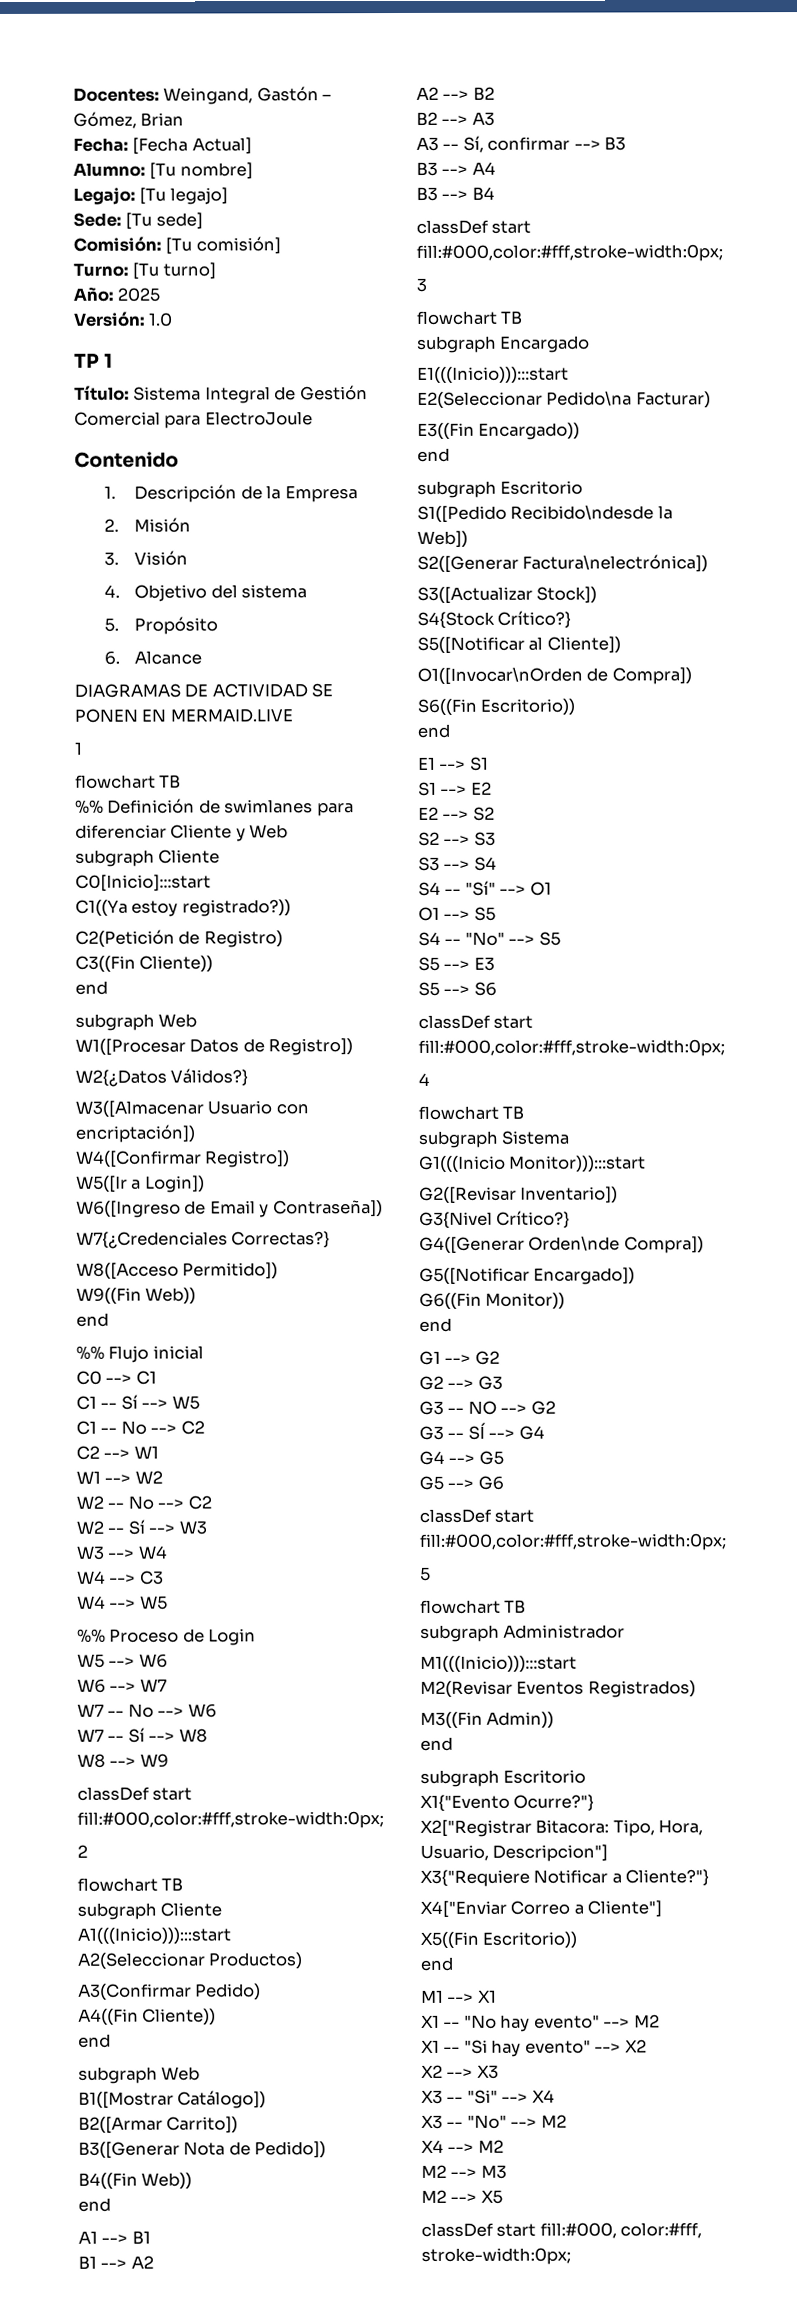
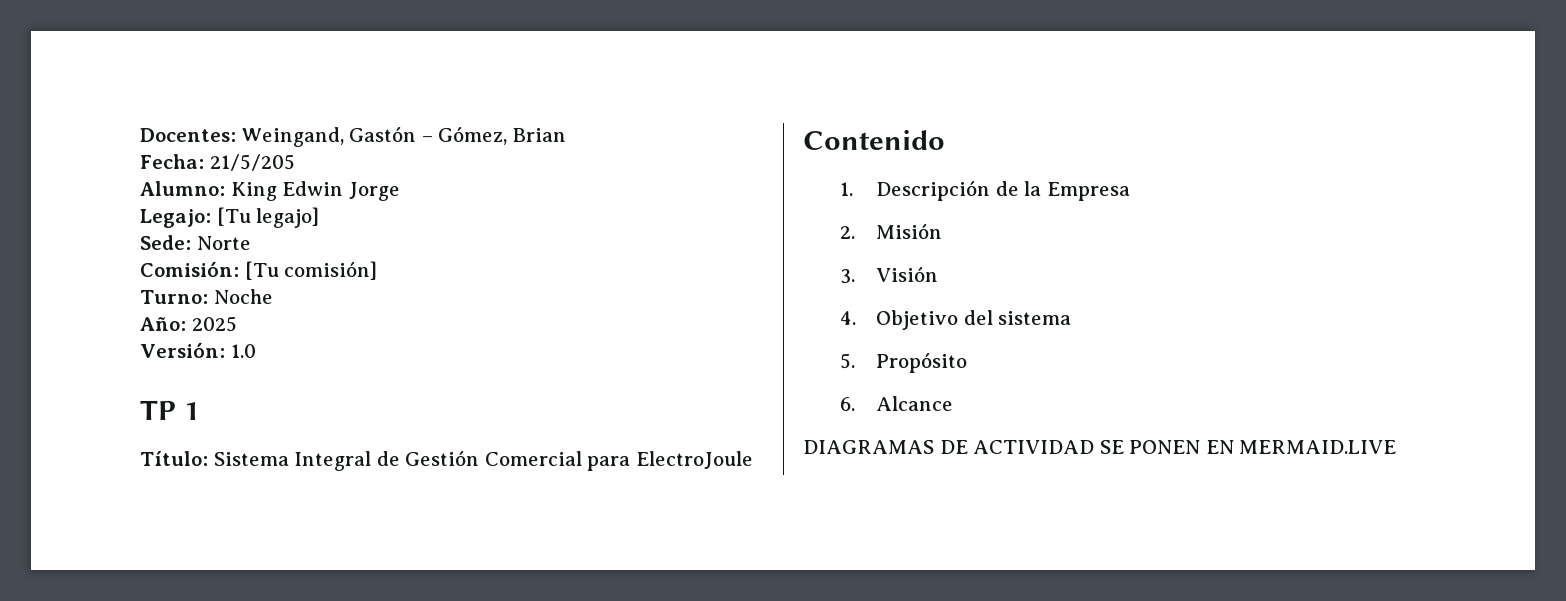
[132,137,252,155] [Fecha Actual] -> [209,154,295,171] 21/5/205
[149,162,253,180] [Tu nombre] -> [230,181,400,201] King Edwin Jorge
[125,212,203,230] [Tu sede] -> [196,236,251,250] Norte
[132,262,216,280] [Tu turno] -> [213,289,273,304] Noche
[75,741,83,755] [75,774,182,789] [75,798,354,817] [75,824,289,842] [75,849,221,867] [75,874,211,892] [75,899,291,917] [75,929,283,948] [75,955,214,973] [75,980,108,995] [75,1013,198,1031] [75,1038,354,1056] [75,1068,249,1087] [75,1100,309,1118] [75,1124,195,1143] [75,1150,291,1168] [76,1175,205,1193] [76,1200,383,1218] [76,1231,331,1249] [76,1262,279,1280] [76,1287,197,1305] [76,1312,109,1327] [76,1345,204,1363] [76,1370,157,1385] [76,1394,200,1410] [76,1420,205,1435] [76,1445,159,1460] [76,1470,163,1484] [76,1495,212,1510] [76,1519,207,1535] [76,1545,167,1560] [77,1570,164,1585] [77,1595,168,1610] [77,1628,257,1646] [77,1653,168,1668] [77,1678,167,1693] [77,1703,217,1718] [77,1727,208,1743] [77,1753,169,1768] [77,1786,193,1801] [77,1811,384,1829] [77,1844,88,1858] [77,1877,184,1892] [77,1902,223,1920] [77,1927,231,1945] [77,1952,304,1970] [78,1983,262,2001] [78,2008,217,2026] [78,2033,111,2048] [78,2066,201,2084] [78,2090,267,2109] [78,2116,239,2134] [78,2141,327,2159] [78,2172,193,2190] [78,2197,111,2212] [78,2230,151,2245] [78,2255,154,2270] [416,86,495,101] [416,111,495,126] [416,135,627,153] [416,161,496,176] [416,186,495,201] [416,219,532,234] [416,244,723,262] [416,277,427,292] [416,310,523,325] [417,335,591,353] [417,366,569,384] [417,391,711,409] [417,422,581,440] [417,447,450,462] [417,480,584,498] [417,505,673,523] [417,530,468,548] [417,554,709,573] [417,586,598,604] [417,610,572,629] [417,636,621,654] [417,667,692,685] [417,698,576,716] [417,723,450,738] [418,756,489,771] [418,781,492,796] [418,806,495,821] [418,831,496,846] [418,856,497,871] [418,880,552,896] [418,906,496,921] [418,931,561,946] [418,956,495,971] [418,981,497,996] [418,1014,534,1029] [418,1039,725,1057] [418,1072,430,1086] [418,1105,525,1120] [418,1130,570,1148] [419,1155,647,1173] [419,1186,619,1204] [419,1210,571,1229] [419,1236,704,1254] [419,1267,636,1285] [419,1292,566,1310] [419,1317,452,1332] [419,1350,500,1365] [419,1375,503,1390] [419,1400,556,1415] [419,1422,545,1440] [419,1450,504,1465] [419,1475,504,1490] [419,1508,535,1523] [419,1533,726,1551] [420,1566,431,1581] [420,1599,527,1614] [420,1624,626,1642] [420,1655,577,1673] [420,1680,696,1698] [420,1711,555,1729] [420,1736,453,1751] [420,1769,587,1787] [420,1794,595,1812] [420,1819,704,1837] [420,1844,609,1862] [420,1869,710,1887] [420,1900,663,1918] [420,1931,578,1949] [420,1956,454,1971] [421,1989,497,2003] [421,2014,660,2032] [421,2039,647,2057] [421,2064,499,2079] [421,2089,555,2104] [421,2114,567,2129] [421,2139,504,2153] [421,2164,507,2179] [421,2189,503,2204] [421,2222,703,2239] [421,2247,571,2265] // 1 // flowchart TB // %% Definición de swimlanes para diferenciar Cliente y Web // subgraph Cliente // C0[Inicio]:::start // C1((Ya estoy registrado?)) // C2(Petición de Registro) // C3((Fin Cliente)) // end // subgraph Web // W1([Procesar Datos de Registro]) // W2{¿Datos Válidos?} // W3([Almacenar Usuario con encriptación]) // W4([Confirmar Registro]) // W5([Ir a Login]) // W6([Ingreso de Email y Contraseña]) // W7{¿Credenciales Correctas?} // W8([Acceso Permitido]) // W9((Fin Web)) // end // %% Flujo inicial // C0 --> C1 // C1 -- Sí --> W5 // C1 -- No --> C2 // C2 --> W1 // W1 --> W2 // W2 -- No --> C2 // W2 -- Sí --> W3 // W3 --> W4 // W4 --> C3 // W4 --> W5 // %% Proceso de Login // W5 --> W6 // W6 --> W7 // W7 -- No --> W6 // W7 -- Sí --> W8 // W8 --> W9 // classDef start fill:#000,color:#fff,stroke-width:0px; // 2 // flowchart TB // subgraph Cliente // A1(((Inicio))):::start // A2(Seleccionar Productos) // A3(Confirmar Pedido) // A4((Fin Cliente)) // end // subgraph Web // B1([Mostrar Catálogo]) // B2([Armar Carrito]) // B3([Generar Nota de Pedido]) // B4((Fin Web)) // end // A1 --> B1 // B1 --> A2 // A2 --> B2 // B2 --> A3 // A3 -- Sí, confirmar --> B3 // B3 --> A4 // B3 --> B4 // classDef start fill:#000,color:#fff,stroke-width:0px; // 3 // flowchart TB // subgraph Encargado // E1(((Inicio))):::start // E2(Seleccionar Pedido\na Facturar) // E3((Fin Encargado)) // end // subgraph Escritorio // S1([Pedido Recibido\ndesde la Web]) // S2([Generar Factura\nelectrónica]) // S3([Actualizar Stock]) // S4{Stock Crítico?} // S5([Notificar al Cliente]) // O1([Invocar\nOrden de Compra]) // S6((Fin Escritorio)) // end // E1 --> S1 // S1 --> E2 // E2 --> S2 // S2 --> S3 // S3 --> S4 // S4 -- "Sí" --> O1 // O1 --> S5 // S4 -- "No" --> S5 // S5 --> E3 // S5 --> S6 // classDef start fill:#000,color:#fff,stroke-width:0px; // 4 // flowchart TB // subgraph Sistema // G1(((Inicio Monitor))):::start // G2([Revisar Inventario]) // G3{Nivel Crítico?} // G4([Generar Orden\nde Compra]) // G5([Notificar Encargado]) // G6((Fin Monitor)) // end // G1 --> G2 // G2 --> G3 // G3 -- NO --> G2 // G3 -- SÍ --> G4 // G4 --> G5 // G5 --> G6 // classDef start fill:#000,color:#fff,stroke-width:0px; // 5 // flowchart TB // subgraph Administrador // M1(((Inicio))):::start // M2(Revisar Eventos Registrados) // M3((Fin Admin)) // end // subgraph Escritorio // X1{"Evento Ocurre?"} // X2["Registrar Bitacora: Tipo, Hora, Usuario, Descripcion"] // X3{"Requiere Notificar a Cliente?"} // X4["Enviar Correo a Cliente"] // X5((Fin Escritorio)) // end // M1 --> X1 // X1 -- "No hay evento" --> M2 // X1 -- "Si hay evento" --> X2 // X2 --> X3 // X3 -- "Si" --> X4 // X3 -- "No" --> M2 // X4 --> M2 // M2 --> M3 // M2 --> X5 // classDef start fill:#000, color:#fff, stroke-width:0px; -> (1397, 447) none

